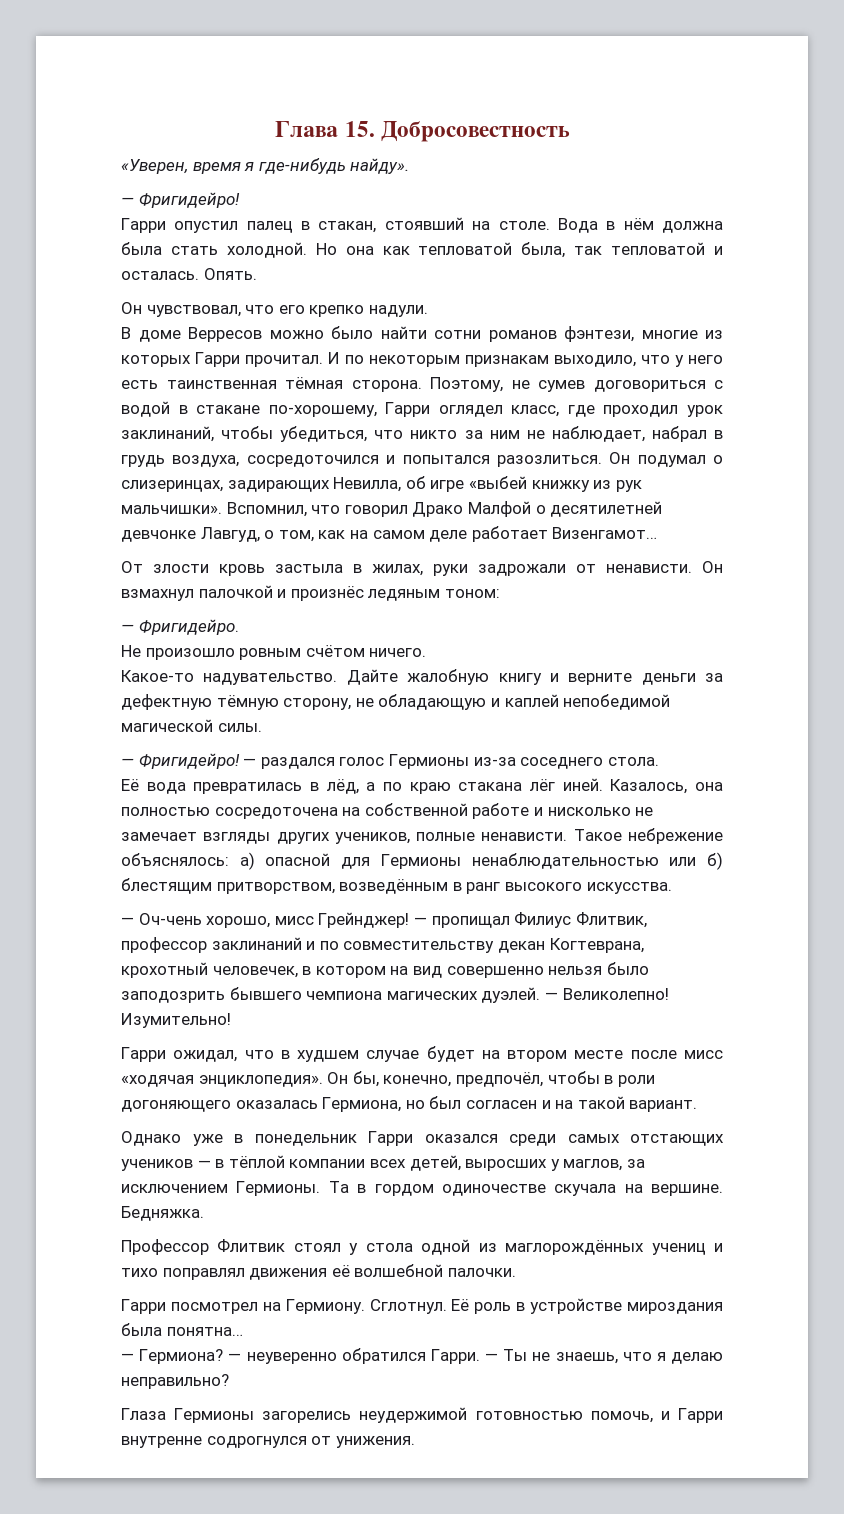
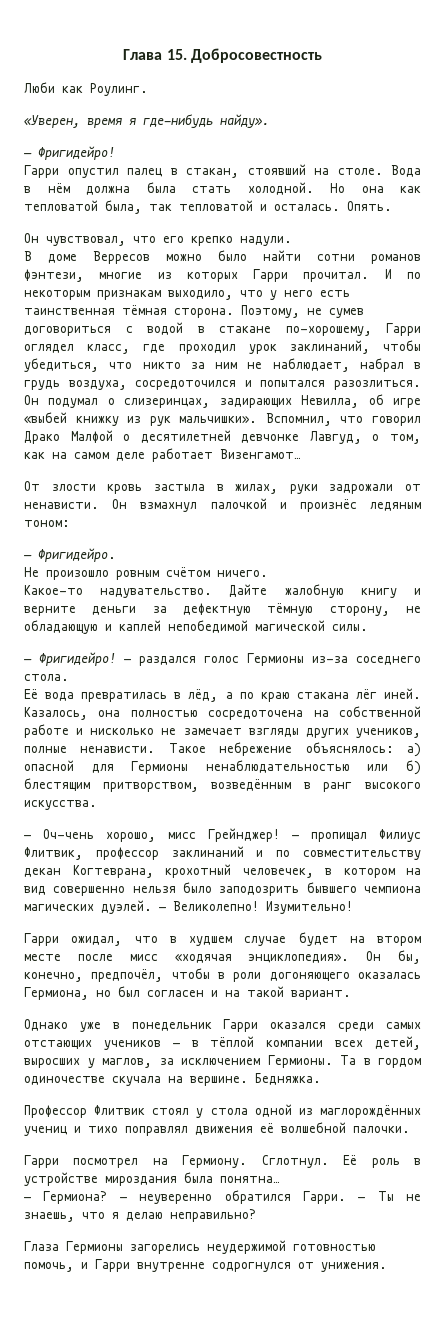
(570, 131) none -> [24,82,148,96] // Люби как Роулинг.

